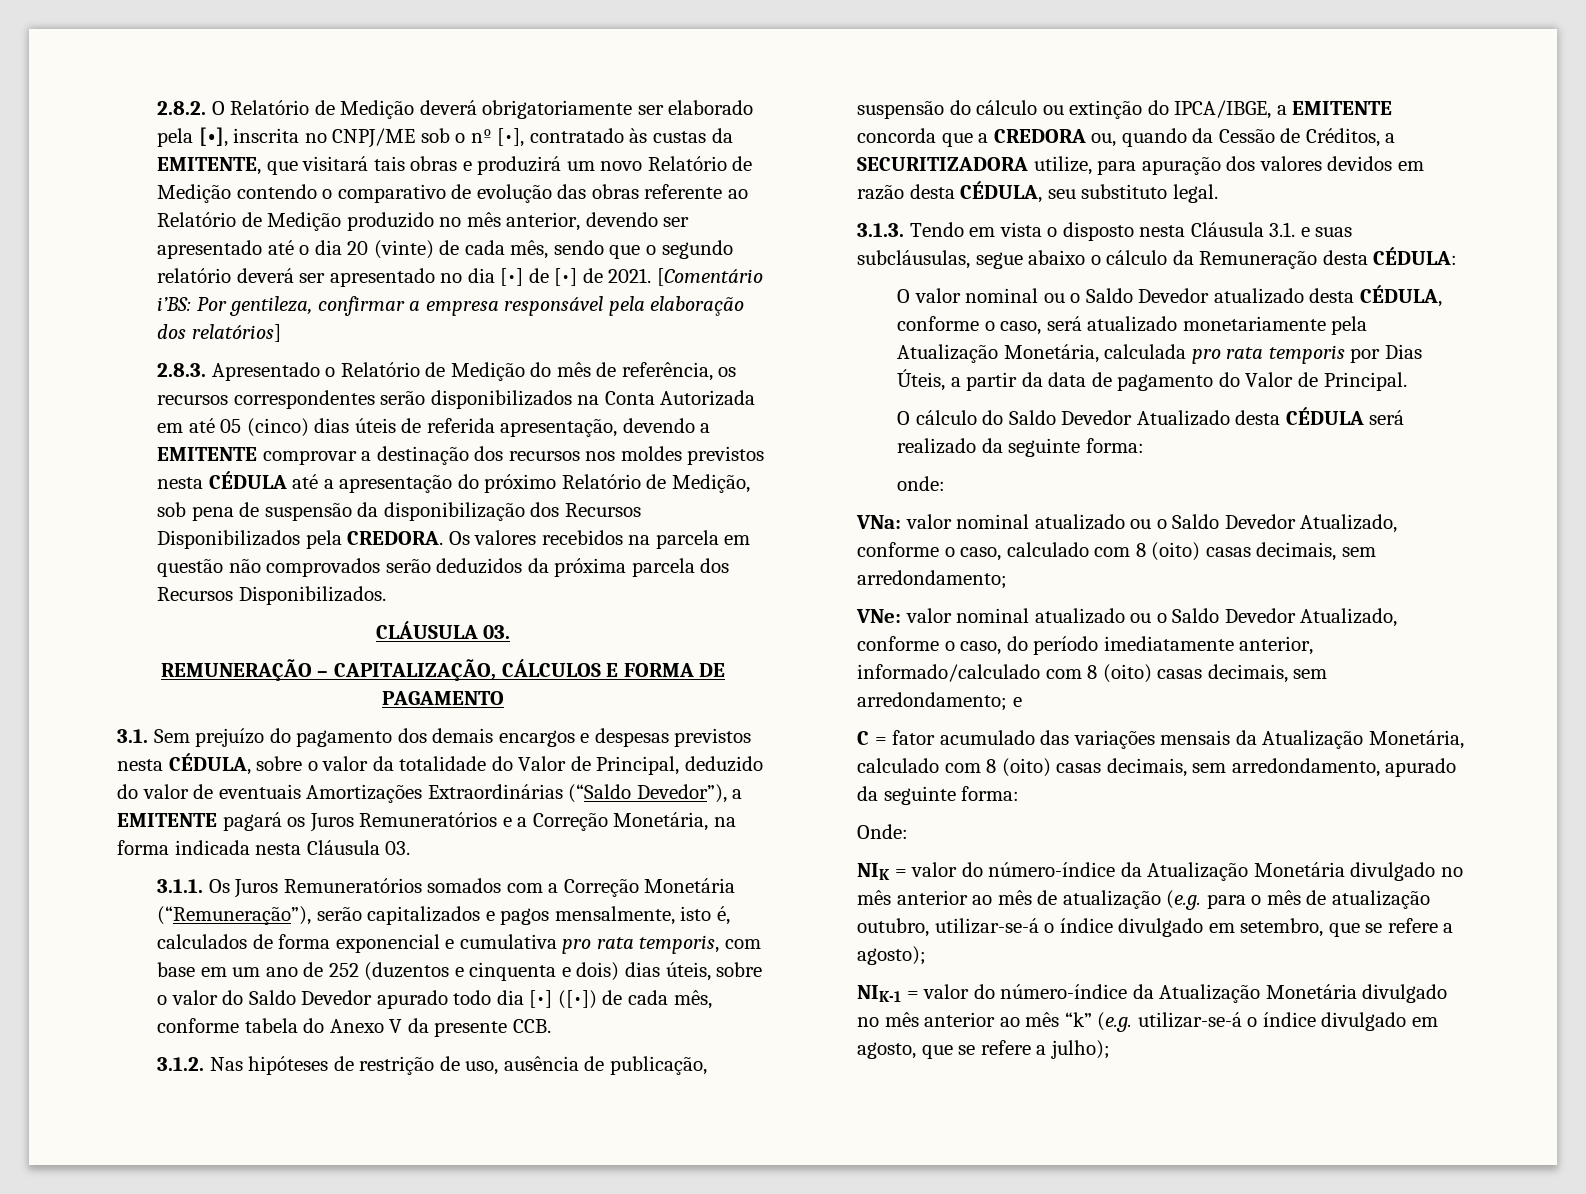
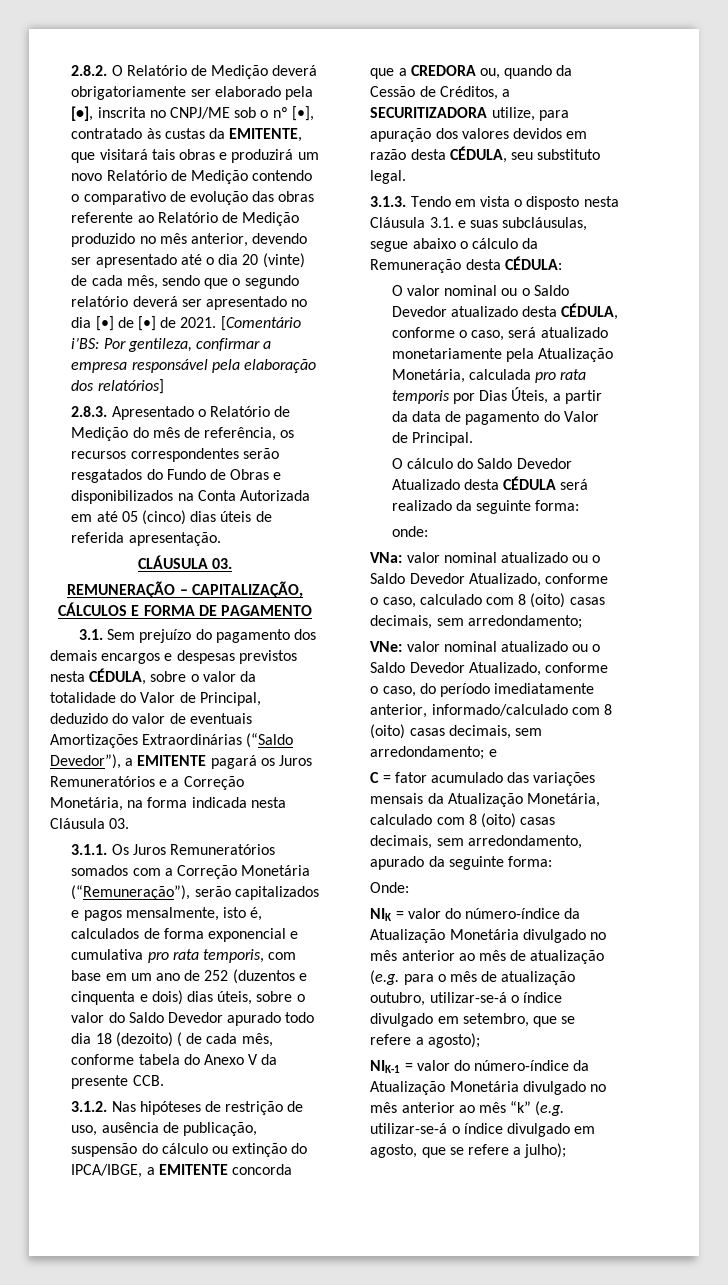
(426, 397) none -> [71,469,282,483] resgatados do Fundo de Obras e
[500,418,711,437] [157,446,765,465] [157,471,750,493] [157,502,641,521] [157,530,751,549] [157,558,730,577] [157,586,386,605] apresentação, devendo a EMITENTE comprovar a destinação dos recursos nos moldes previstos nesta CÉDULA até a apresentação do próximo Relatório de Medição, sob pena de suspensão da disponibilização dos Recursos Disponibilizados pela CREDORA. Os valores recebidos na parcela em questão não comprovados serão deduzidos da próxima parcela dos Recursos Disponibilizados. -> [128,532,221,546] apresentação.
[529,990,597,1009] [•] ([•]) -> [95,1032,183,1047] 18 (dezoito) (

